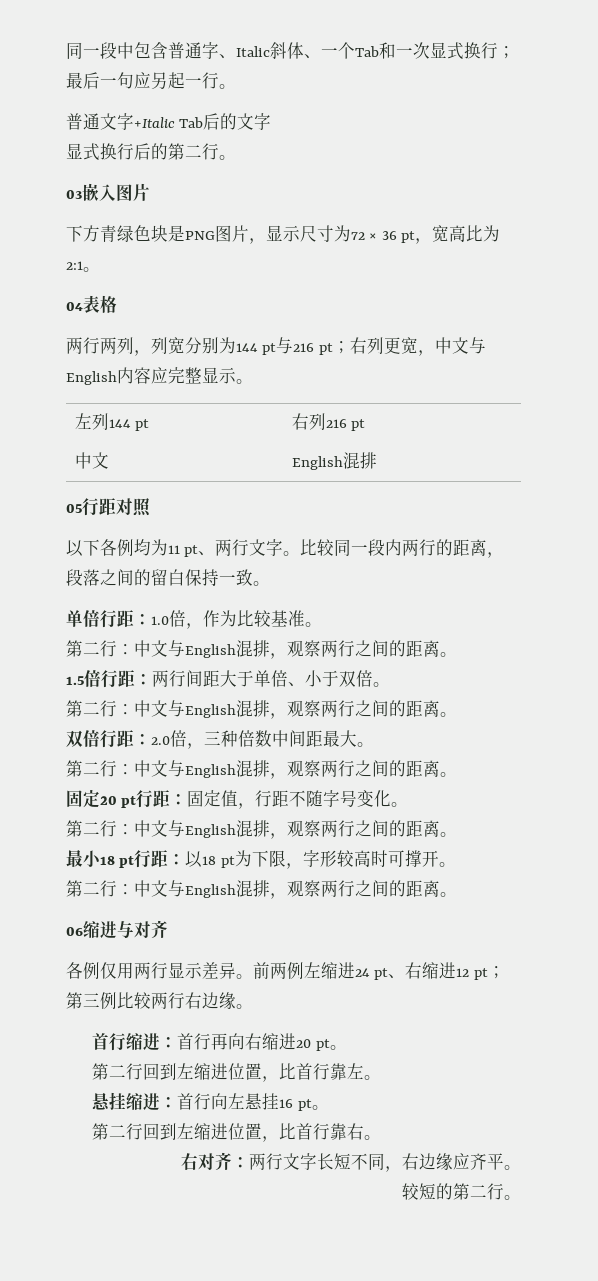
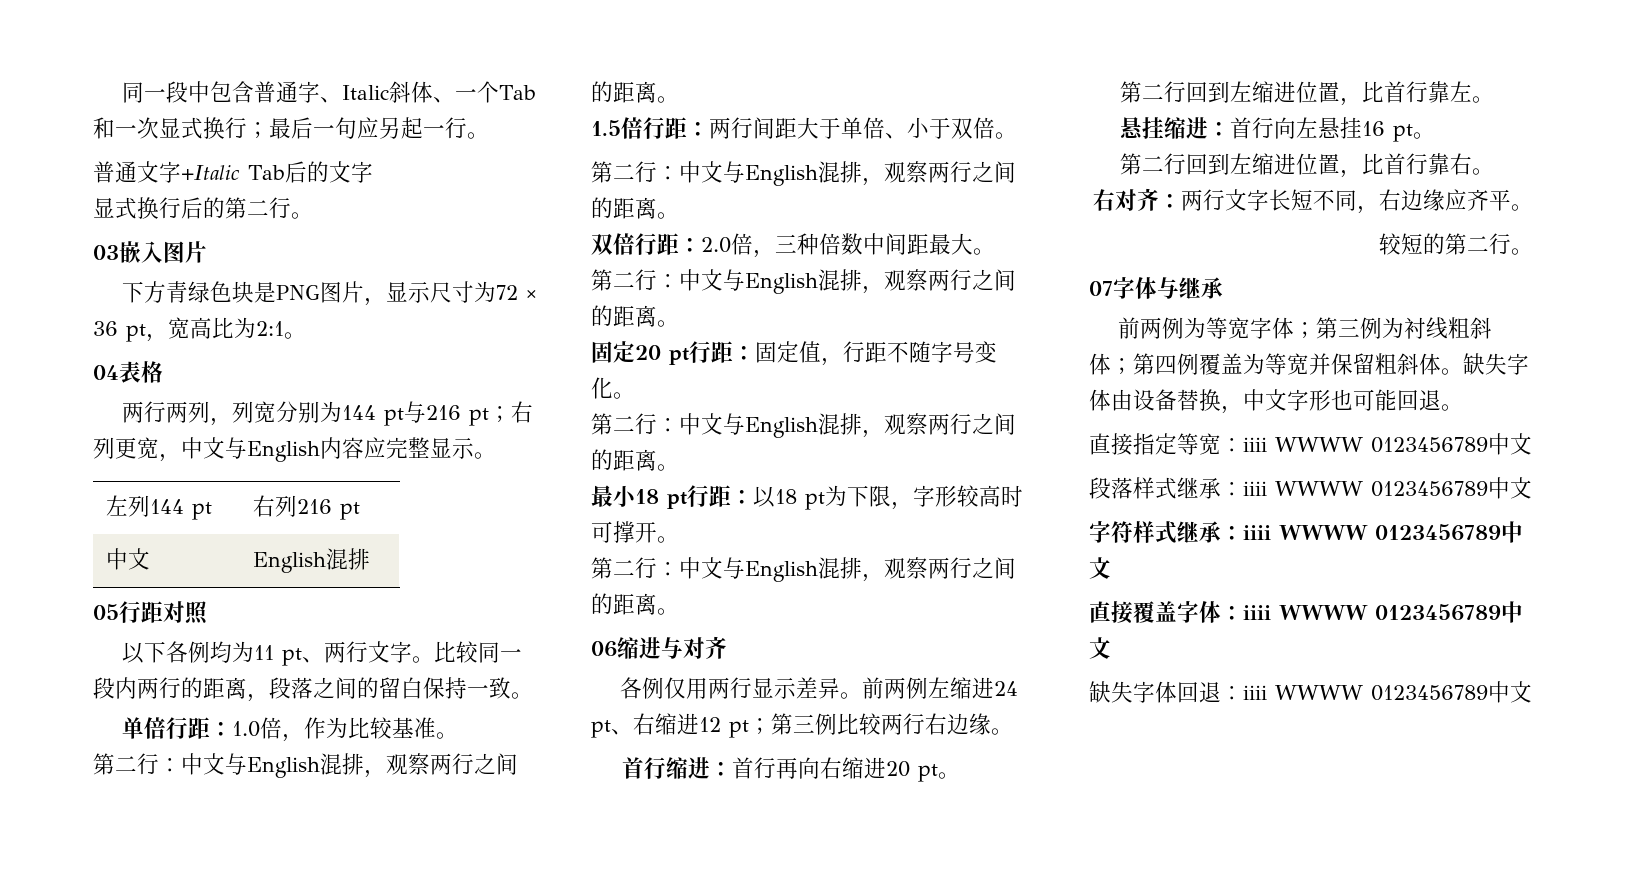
(521, 1197) none -> [1089,277,1223,299] [1117,317,1492,339] [1089,353,1529,375] [1089,389,1463,414] [1089,433,1532,455] [1089,477,1532,499] [1089,521,1523,544] [1089,557,1111,579] [1089,601,1523,624] [1089,637,1111,659] [1089,681,1532,703] // 07字体与继承 // 前两例为等宽字体；第三例为衬线粗斜体；第四例覆盖为等宽并保留粗斜体。缺失字体由设备替换，中文字形也可能回退。 // 直接指定等宽：iiii WWWW 0123456789中文 // 段落样式继承：iiii WWWW 0123456789中文 // 字符样式继承：iiii WWWW 0123456789中文 // 直接覆盖字体：iiii WWWW 0123456789中文 // 缺失字体回退：iiii WWWW 0123456789中文

